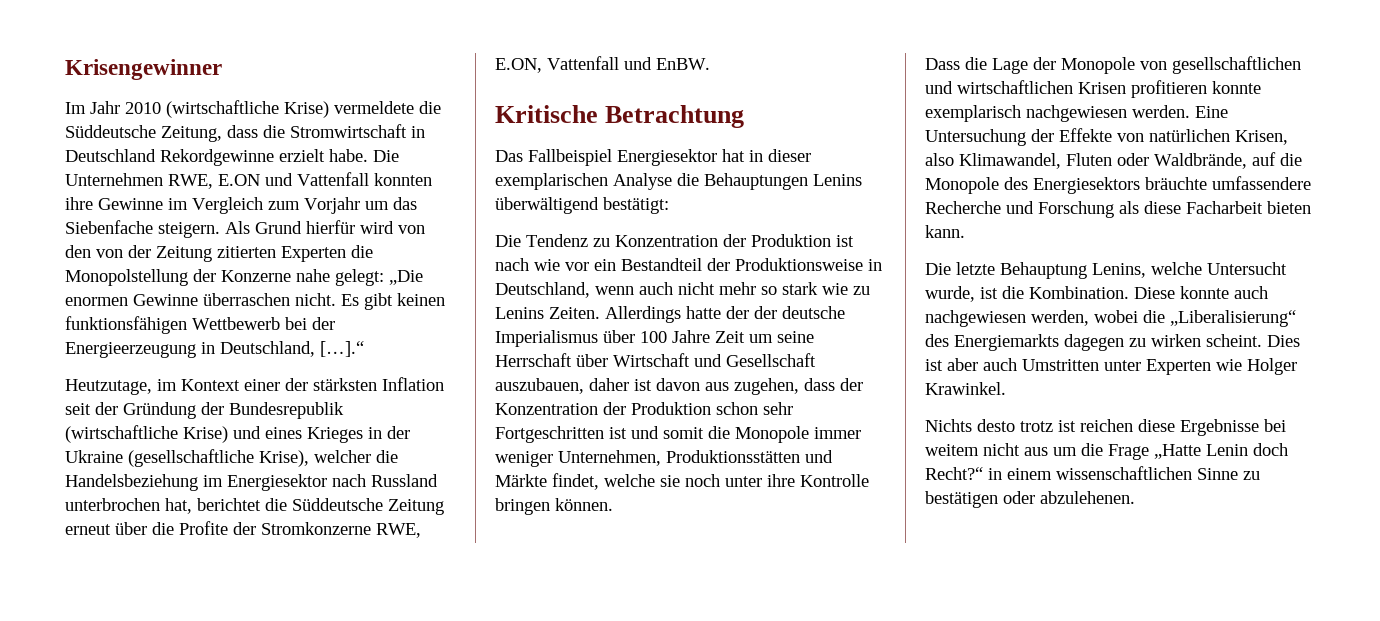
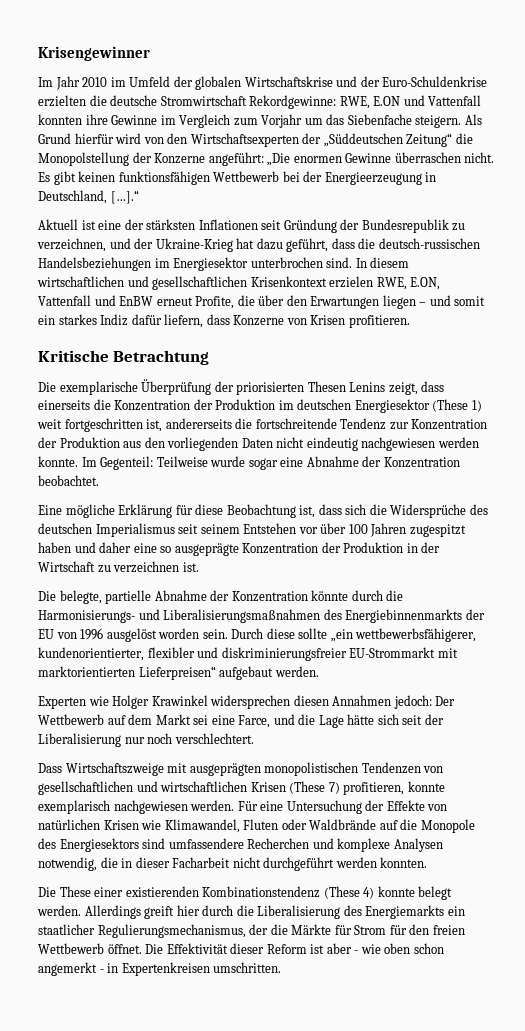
[166,100,441,118] [65,124,425,142] [65,149,399,166] [65,173,163,186] (wirtschaftliche Krise) vermeldete die Süddeutsche Zeitung, dass die Stromwirtschaft in Deutschland Rekordgewinne erzielt habe. Die Unternehmen -> [110,76,488,90] [38,95,337,109] im Umfeld der globalen Wirtschaftskrise und der Euro-Schuldenkrise erzielten die deutsche Stromwirtschaft Rekordgewinne:
[96,245,346,262] von der Zeitung zitierten Experten -> [190,133,453,147] Wirtschaftsexperten der „Süddeutschen Zeitung“
[296,269,384,286] nahe gelegt: -> [208,152,264,166] angeführt:
[65,377,444,395] [65,402,344,419] [65,425,410,443] [65,449,398,467] [65,474,438,491] [65,498,444,515] [65,521,421,538] [495,56,710,73] [495,105,745,128] [495,149,811,166] [495,173,862,190] [495,197,669,214] [495,234,854,247] [495,258,882,271] [495,282,870,298] [495,306,845,323] [495,330,814,347] [495,353,816,367] [495,378,863,395] [495,402,793,415] [495,426,861,443] [495,450,833,467] [495,473,869,490] [495,498,613,515] [925,57,1135,74] Heutzutage, im Kontext einer der stärksten Inflation seit der Gründung der Bundesrepublik (wirtschaftliche Krise) und eines Krieges in der Ukraine (gesellschaftliche Krise), welcher die Handelsbeziehung im Energiesektor nach Russland unterbrochen hat, berichtet die Süddeutsche Zeitung erneut über die Profite der Stromkonzerne RWE, E.ON, Vattenfall und EnBW. // Kritische Betrachtung // Das Fallbeispiel Energiesektor hat in dieser exemplarischen Analyse die Behauptungen Lenins überwältigend bestätigt: // Die Tendenz zu Konzentration der Produktion ist nach wie vor ein Bestandteil der Produktionsweise in Deutschland, wenn auch nicht mehr so stark wie zu Lenins Zeiten. Allerdings hatte der der deutsche Imperialismus über 100 Jahre Zeit um seine Herrschaft über Wirtschaft und Gesellschaft auszubauen, daher ist davon aus zugehen, dass der Konzentration der Produktion schon sehr Fortgeschritten ist und somit die Monopole immer weniger Unternehmen, Produktionsstätten und Märkte findet, welche sie noch unter ihre Kontrolle bringen können. // Dass die Lage der Monopole -> [38,219,466,233] [37,238,480,252] [38,257,410,271] [37,276,441,290] [38,295,486,309] [38,314,410,328] [38,350,210,365] [38,379,445,395] [38,399,482,413] [37,418,488,432] [38,437,479,451] [38,456,460,470] [38,475,99,486] [38,504,488,518] [38,523,466,537] [38,542,441,556] [38,561,199,573] [38,590,404,604] [38,609,485,623] [38,628,477,642] [38,647,458,661] [38,666,319,680] [38,695,456,709] [38,714,444,728] [38,733,254,747] [38,762,421,776] Aktuell ist eine der stärksten Inflationen seit Gründung der Bundesrepublik zu verzeichnen, und der Ukraine-Krieg hat dazu geführt, dass die deutsch-russischen Handelsbeziehungen im Energiesektor unterbrochen sind. In diesem wirtschaftlichen und gesellschaftlichen Krisenkontext erzielen RWE, E.ON, Vattenfall und EnBW erneut Profite, die über den Erwartungen liegen – und somit ein starkes Indiz dafür liefern, dass Konzerne von Krisen profitieren. // Kritische Betrachtung // Die exemplarische Überprüfung der priorisierten Thesen Lenins zeigt, dass einerseits die Konzentration der Produktion im deutschen Energiesektor (These 1) weit fortgeschritten ist, andererseits die fortschreitende Tendenz zur Konzentration der Produktion aus den vorliegenden Daten nicht eindeutig nachgewiesen werden konnte. Im Gegenteil: Teilweise wurde sogar eine Abnahme der Konzentration beobachtet. // Eine mögliche Erklärung für diese Beobachtung ist, dass sich die Widersprüche des deutschen Imperialismus seit seinem Entstehen vor über 100 Jahren zugespitzt haben und daher eine so ausgeprägte Konzentration der Produktion in der Wirtschaft zu verzeichnen ist. // Die belegte, partielle Abnahme der Konzentration könnte durch die Harmonisierungs- und Liberalisierungsmaßnahmen des Energiebinnenmarkts der EU von 1996 ausgelöst worden sein. Durch diese sollte „ein wettbewerbsfähigerer, kundenorientierter, flexibler und diskriminierungsfreier EU-Strommarkt mit marktorientierten Lieferpreisen“ aufgebaut werden. // Experten wie Holger Krawinkel widersprechen diesen Annahmen jedoch: Der Wettbewerb auf dem Markt sei eine Farce, und die Lage hätte sich seit der Liberalisierung nur noch verschlechtert. // Dass Wirtschaftszweige mit ausgeprägten monopolistischen Tendenzen
[1131,80,1207,98] profitieren -> [289,781,405,795] (These 7) profitieren,
[1195,106,1228,118] Eine -> [237,801,284,811] Für eine
[1235,130,1288,145] [925,153,954,166] Krisen, also -> [103,820,162,830] Krisen wie
[1154,153,1247,169] Waldbrände, -> [309,819,377,830] Waldbrände
[1145,176,1311,190] [925,201,1311,218] [925,225,965,238] [925,262,1287,279] [925,286,1268,302] [925,310,1296,327] [925,334,1300,351] [925,358,1297,375] [925,382,1006,395] [925,419,1286,436] [925,443,1288,460] [925,466,1260,480] [925,491,1135,508] bräuchte umfassendere Recherche und Forschung als diese Facharbeit bieten kann. // Die letzte Behauptung Lenins, welche Untersucht wurde, ist die Kombination. Diese konnte auch nachgewiesen werden, wobei die „Liberalisierung“ des Energiemarkts dagegen zu wirken scheint. Dies ist aber auch Umstritten unter Experten wie Holger Krawinkel. // Nichts desto trotz ist reichen diese Ergebnisse bei weitem nicht aus um die Frage „Hatte Lenin doch Recht?“ in einem wissenschaftlichen Sinne zu bestätigen oder abzulehenen. -> [142,838,443,852] [38,857,428,871] [38,886,453,900] [37,905,465,919] [38,924,465,938] [38,943,444,954] [38,962,282,976] sind umfassendere Recherchen und komplexe Analysen notwendig, die in dieser Facharbeit nicht durchgeführt werden konnten. // Die These einer existierenden Kombinationstendenz (These 4) konnte belegt werden. Allerdings greift hier durch die Liberalisierung des Energiemarkts ein staatlicher Regulierungsmechanismus, der die Märkte für Strom für den freien Wettbewerb öffnet. Die Effektivität dieser Reform ist aber - wie oben schon angemerkt - in Expertenkreisen umschritten.

